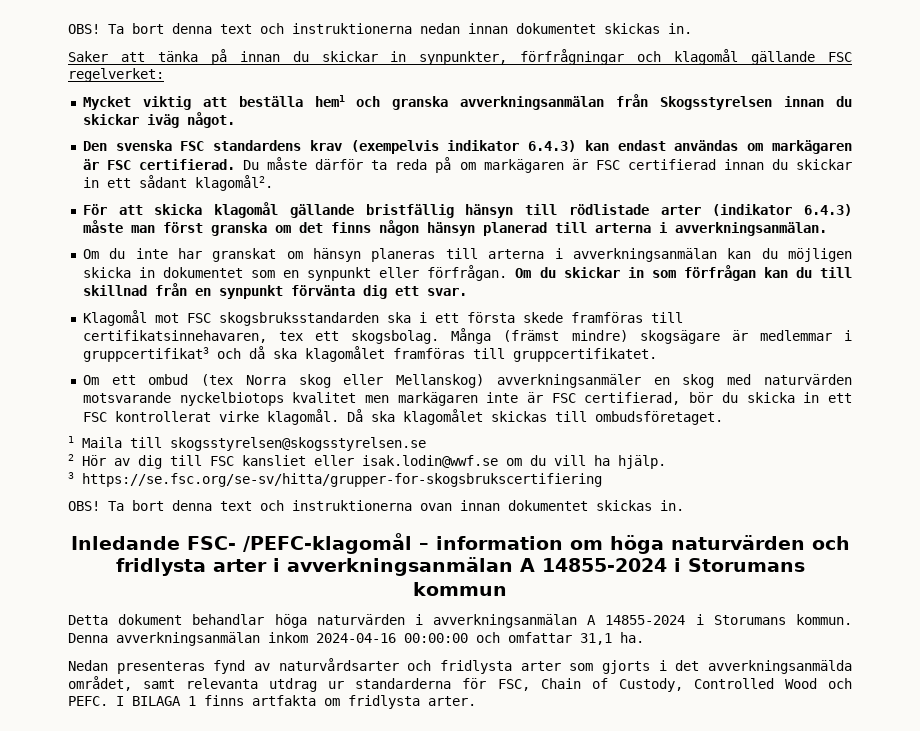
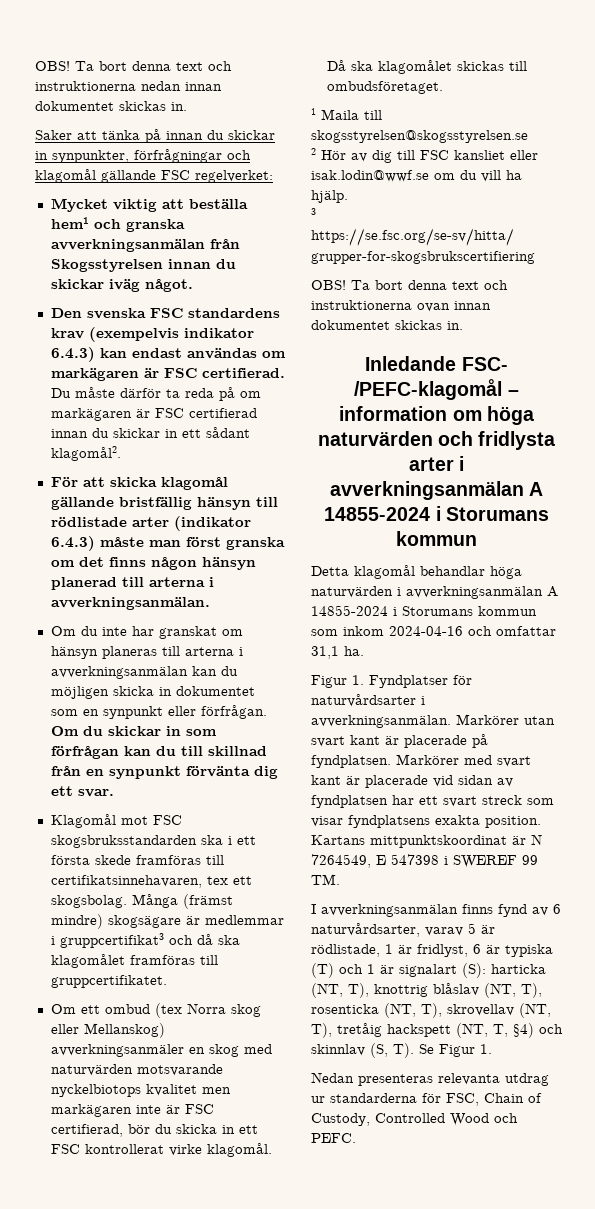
[118,614,183,625] dokument -> [354,565,415,579] klagomål
[795,614,852,625] [68,632,260,646] kommun. Denna avverkningsanmälan -> [478,606,537,616] [311,629,338,636] kommun som
[404,633,468,643] 00:00:00 -> (463, 631) none
[68,658,852,674] [68,676,176,691] Nedan presenteras fynd av naturvårdsarter och fridlysta arter som gjorts i det avverkningsanmälda området, samt -> [311,675,472,688] [311,694,425,707] [311,714,555,728] [311,734,488,748] [311,754,531,768] [311,775,513,788] [311,795,554,808] [311,815,541,828] [311,834,542,848] [311,854,538,868] [311,874,340,885] [311,904,561,917] [311,923,495,937] [311,944,553,957] [311,963,546,978] [311,983,542,998] [311,1003,551,1018] [311,1023,563,1038] [311,1043,492,1058] [311,1072,433,1086] Figur 1. Fyndplatser för naturvårdsarter i avverkningsanmälan. Markörer utan svart kant är placerade på fyndplatsen. Markörer med svart kant är placerade vid sidan av fyndplatsen har ett svart streck som visar fyndplatsens exakta position. Kartans mittpunktskoordinat är N 7264549, E 547398 i SWEREF 99 TM. // I avverkningsanmälan finns fynd av 6 naturvårdsarter, varav 5 är rödlistade, 1 är fridlyst, 6 är typiska (T) och 1 är signalart (S): harticka (NT, T), knottrig blåslav (NT, T), rosenticka (NT, T), skrovellav (NT, T), tretåig hackspett (NT, T, §4) och skinnlav (S, T). Se Figur 1. // Nedan presenteras
[116,695,476,709] I BILAGA 1 finns artfakta om fridlysta arter. -> (356, 1138) none

